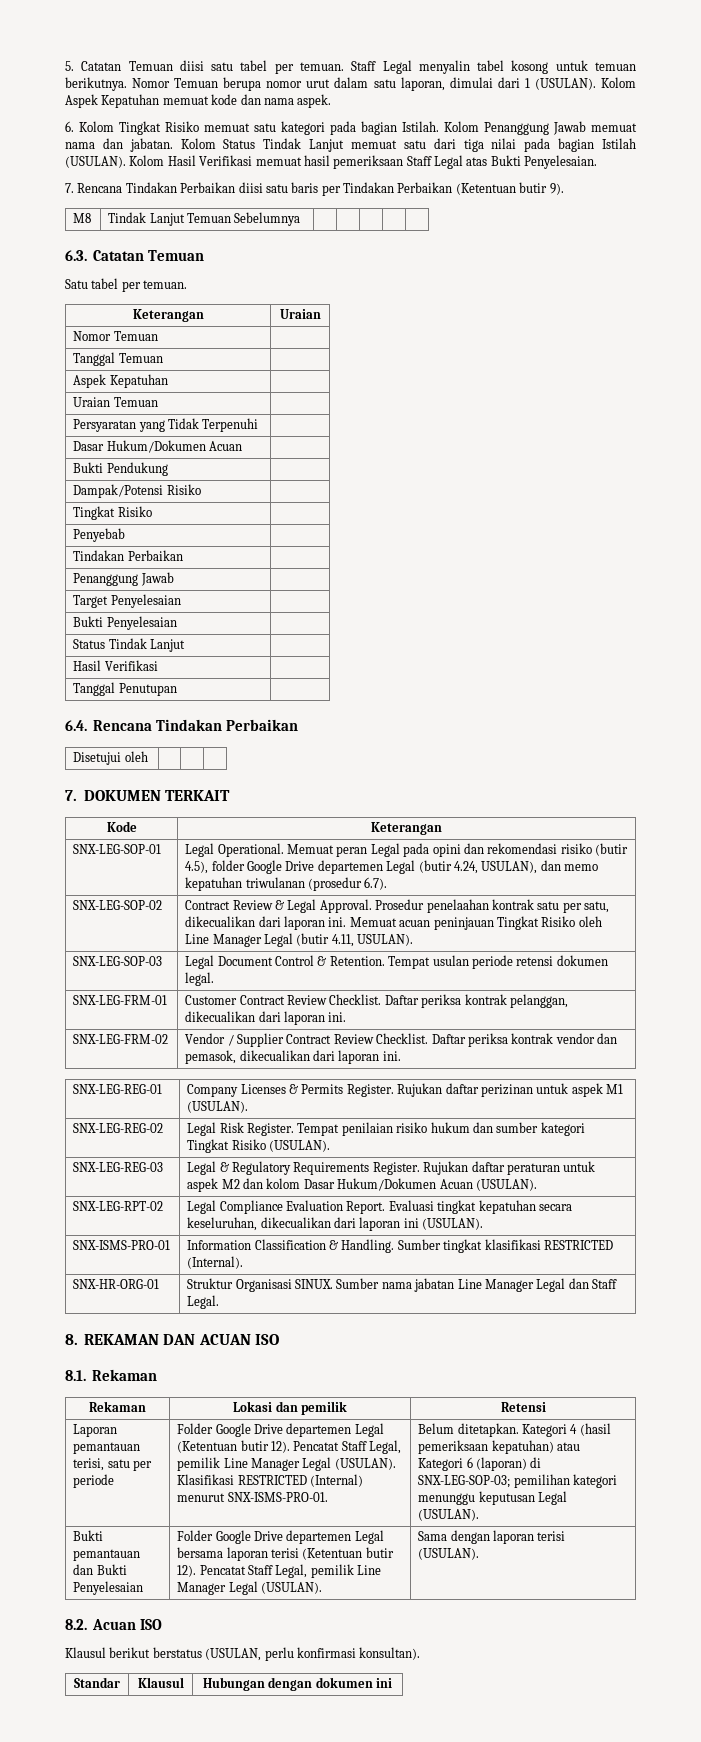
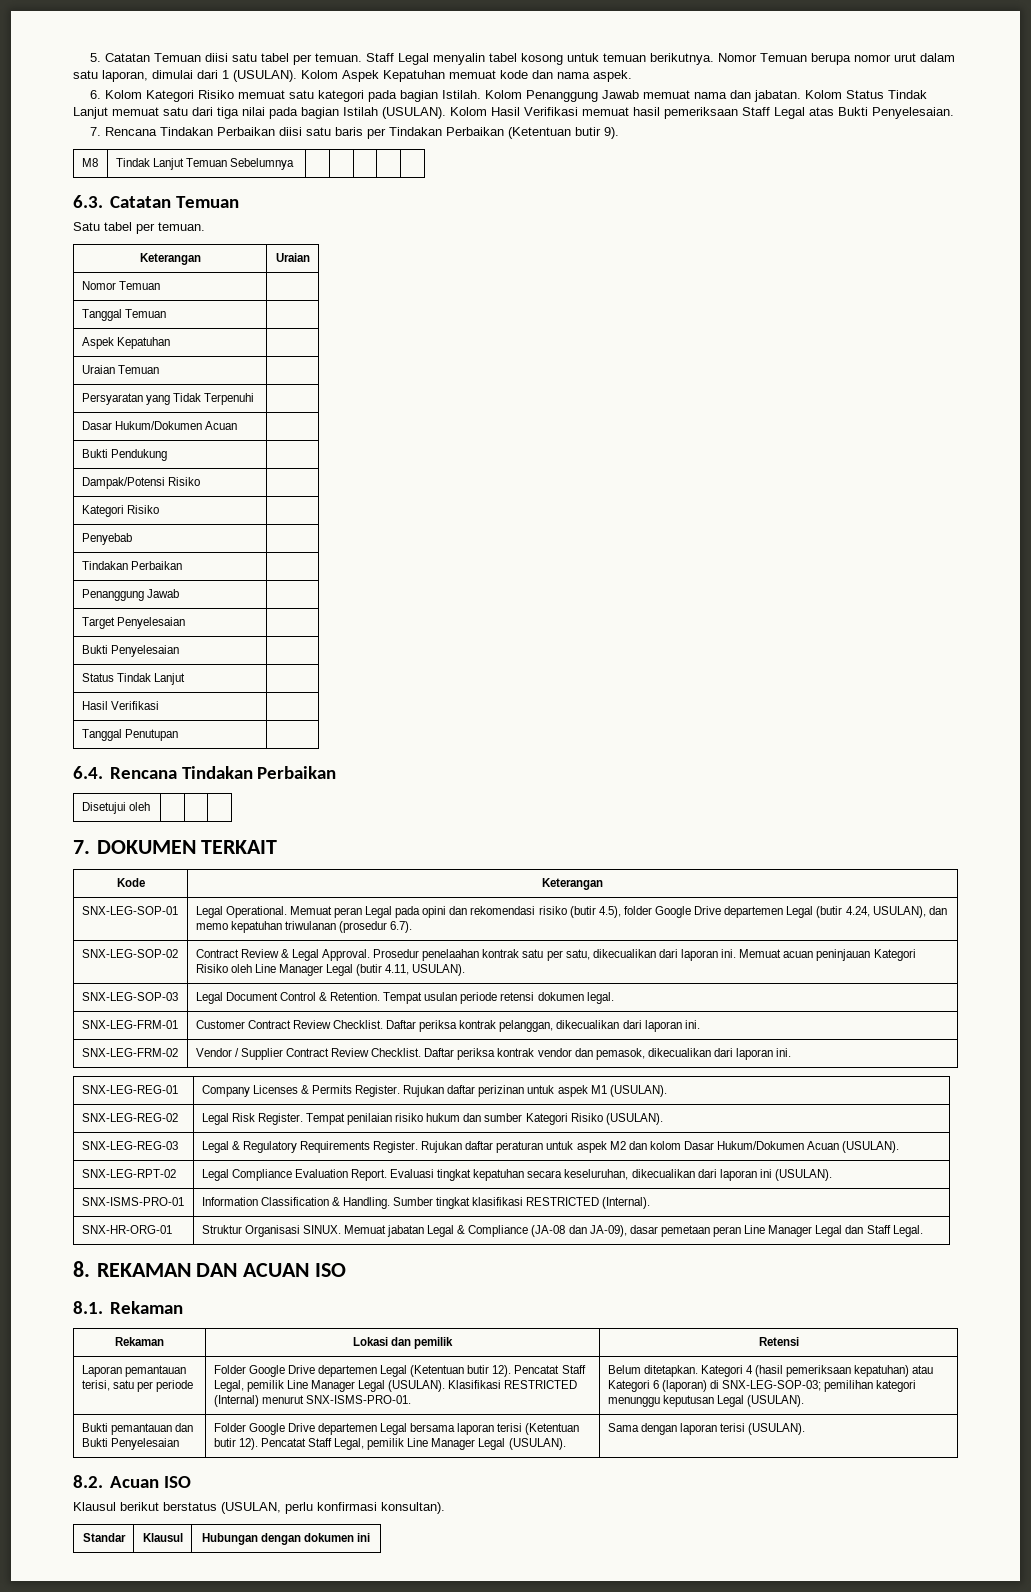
[119,121,161,135] Tingkat -> [146,90,195,102] Kategori
[73,506,116,520] Tingkat -> [81,505,124,517] Kategori
[496,916,539,930] Tingkat -> [873,949,916,961] Kategori
[540,1122,585,1136] [187,1139,230,1153] kategori Tingkat -> [525,1113,568,1125] Kategori
[336,1278,455,1292] Sumber nama jabatan -> [343,1225,741,1237] Memuat jabatan Legal & Compliance (JA-08 dan JA-09), dasar pemetaan peran

